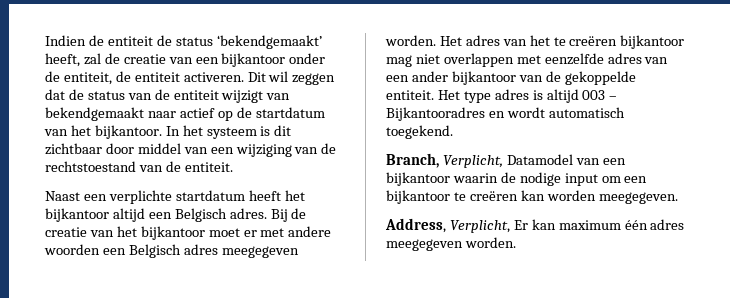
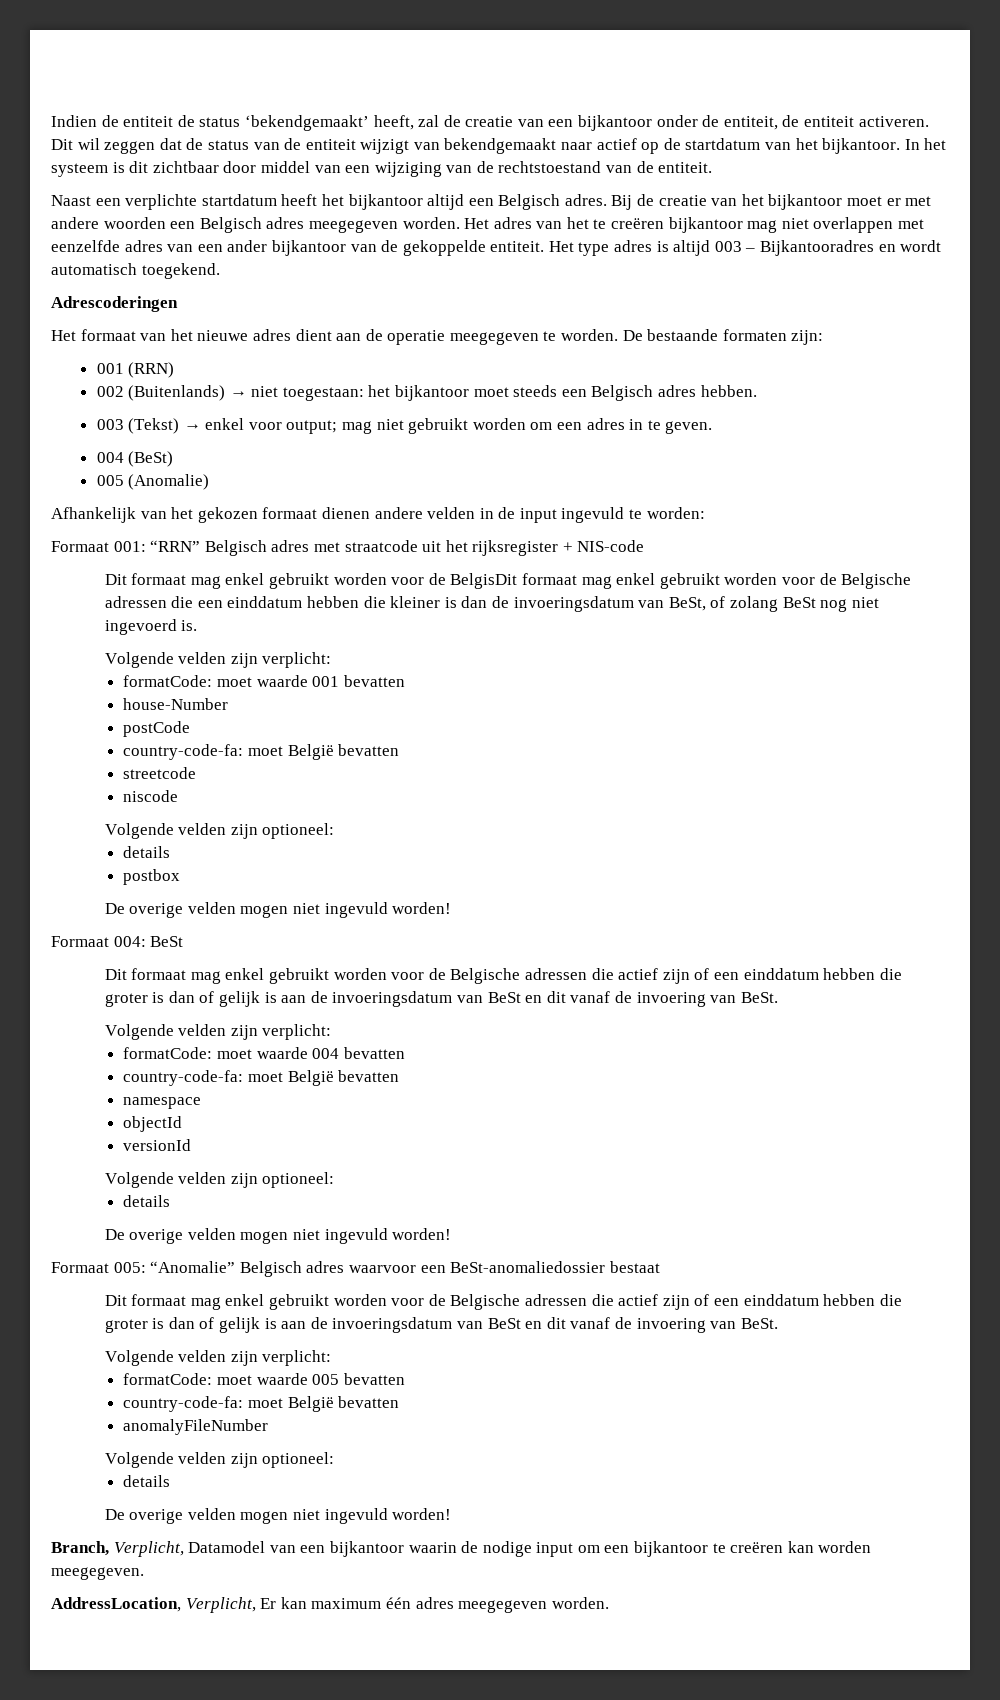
(453, 132) none -> [51,296,178,312] [51,329,824,345] [96,362,175,378] [96,385,757,401] [96,418,713,434] [96,451,174,467] [96,474,210,490] [51,507,705,523] [51,540,645,556] [104,573,912,589] [104,596,879,612] [104,619,198,635] [104,652,332,668] [123,675,405,687] [123,698,229,710] [123,721,191,737] [123,744,400,760] [123,767,197,779] [123,790,179,802] [104,823,335,839] [123,846,171,858] [123,869,181,885] [104,902,452,918] [51,936,184,947] [104,968,902,984] [104,991,778,1007] [104,1024,332,1040] [123,1047,405,1059] [123,1070,400,1086] [123,1097,202,1109] [123,1116,183,1132] [123,1139,192,1151] [104,1172,335,1188] [123,1195,171,1207] [104,1228,452,1244] [51,1261,660,1277] [104,1294,902,1310] [104,1317,778,1333] [104,1350,332,1366] [123,1373,405,1385] [123,1396,400,1412] [123,1419,269,1435] [104,1452,335,1468] [123,1475,171,1487] [104,1508,452,1524] // Adrescoderingen // Het formaat van het nieuwe adres dient aan de operatie meegegeven te worden. De bestaande formaten zijn: // 001 (RRN) // 002 (Buitenlands) → niet toegestaan: het bijkantoor moet steeds een Belgisch adres hebben. // 003 (Tekst) → enkel voor output; mag niet gebruikt worden om een adres in te geven. // 004 (BeSt) // 005 (Anomalie) // Afhankelijk van het gekozen formaat dienen andere velden in de input ingevuld te worden: // Formaat 001: “RRN” Belgisch adres met straatcode uit het rijksregister + NIS-code // Dit formaat mag enkel gebruikt worden voor de BelgisDit formaat mag enkel gebruikt worden voor de Belgische adressen die een einddatum hebben die kleiner is dan de invoeringsdatum van BeSt, of zolang BeSt nog niet ingevoerd is. // Volgende velden zijn verplicht: // formatCode: moet waarde 001 bevatten // house-Number // postCode // country-code-fa: moet België bevatten // streetcode // niscode // Volgende velden zijn optioneel: // details // postbox // De overige velden mogen niet ingevuld worden! // Formaat 004: BeSt // Dit formaat mag enkel gebruikt worden voor de Belgische adressen die actief zijn of een einddatum hebben die groter is dan of gelijk is aan de invoeringsdatum van BeSt en dit vanaf de invoering van BeSt. // Volgende velden zijn verplicht: // formatCode: moet waarde 004 bevatten // country-code-fa: moet België bevatten // namespace // objectId // versionId // Volgende velden zijn optioneel: // details // De overige velden mogen niet ingevuld worden! // Formaat 005: “Anomalie” Belgisch adres waarvoor een BeSt-anomaliedossier bestaat // Dit formaat mag enkel gebruikt worden voor de Belgische adressen die actief zijn of een einddatum hebben die groter is dan of gelijk is aan de invoeringsdatum van BeSt en dit vanaf de invoering van BeSt. // Volgende velden zijn verplicht: // formatCode: moet waarde 005 bevatten // country-code-fa: moet België bevatten // anomalyFileNumber // Volgende velden zijn optioneel: // details // De overige velden mogen niet ingevuld worden!
[385,218,446,233] Address, -> [51,1597,181,1612] AddressLocation,

